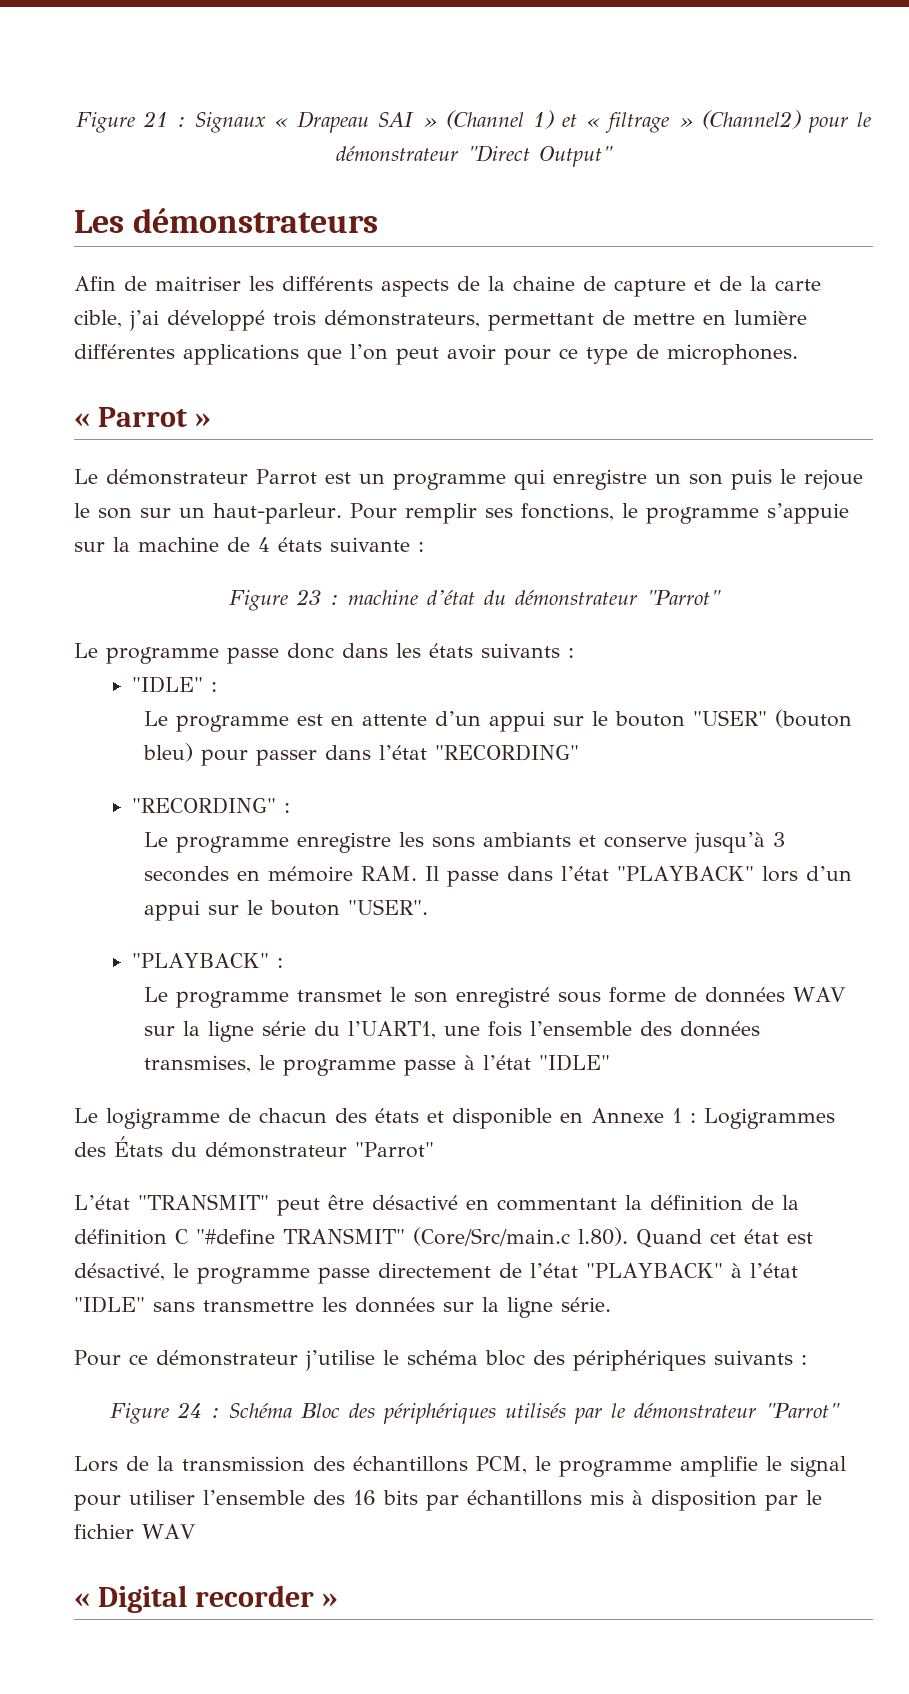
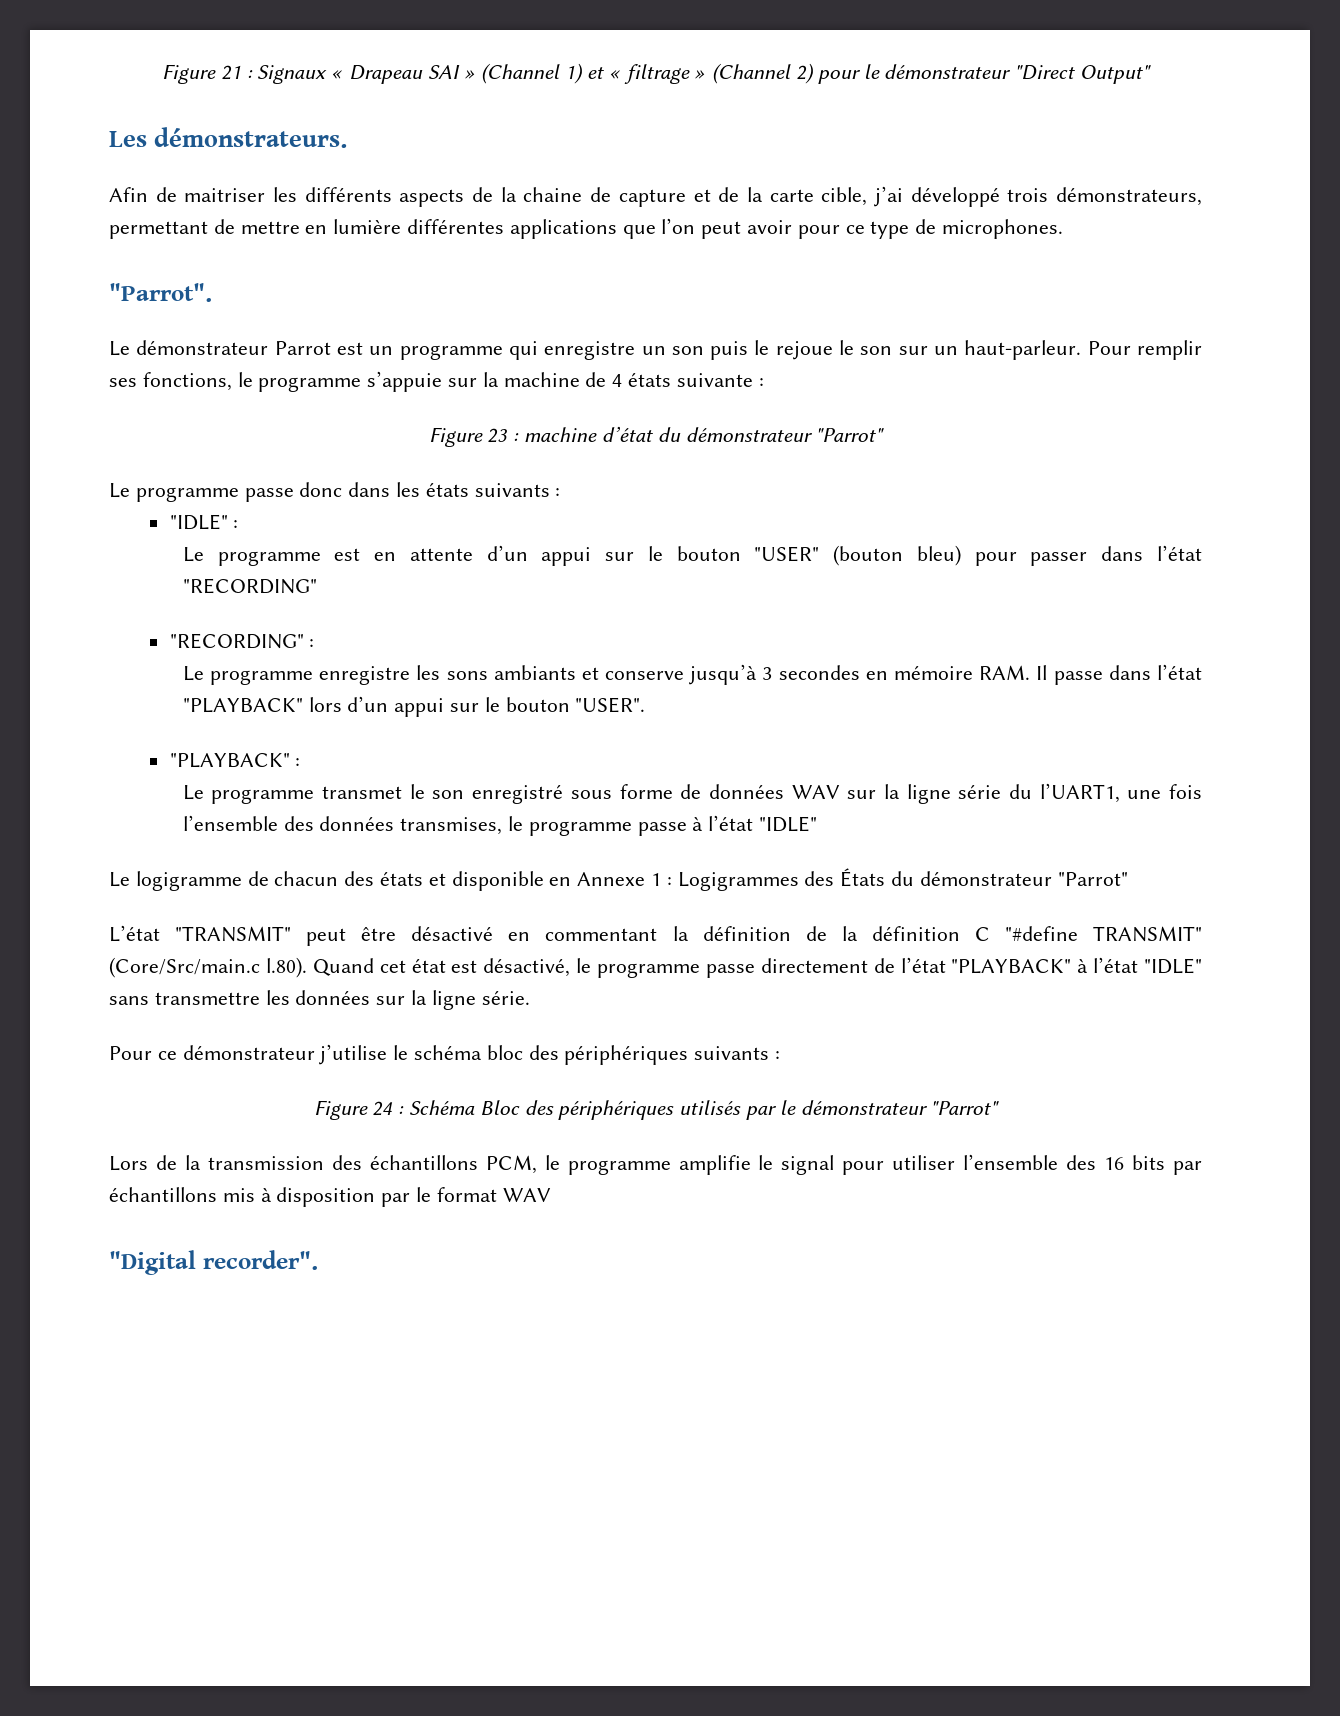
[701,110,801,129] (Channel2) -> [712,63,815,84] (Channel 2)
[133,208,379,233] démonstrateurs -> [154,127,348,148] démonstrateurs.
[74,407,211,427] « Parrot » -> [109,283,212,302] "Parrot".
[74,1524,134,1539] fichier -> [436,1187,497,1202] format
[74,1585,338,1613] « Digital recorder » -> [109,1250,318,1275] "Digital recorder".

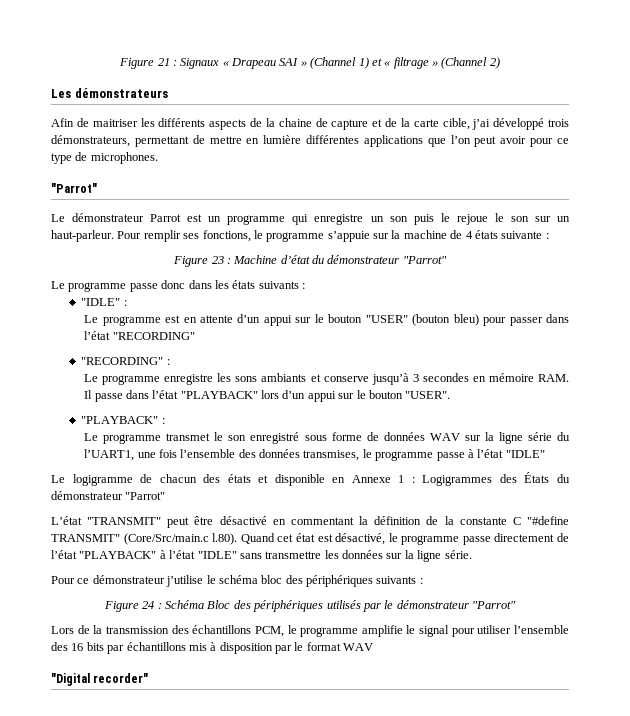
[817,64,1152,84] pour le démonstrateur "Direct Output" -> (500, 63) none
[154,127,348,148] démonstrateurs. -> [74,88,168,98] démonstrateurs
[109,283,212,302] "Parrot". -> [51,183,97,193] "Parrot"
[524,427,598,442] machine -> [233,255,278,264] Machine
[871,926,960,941] définition -> [459,517,507,525] constante
[202,1250,318,1270] recorder". -> [93,673,149,683] recorder"

